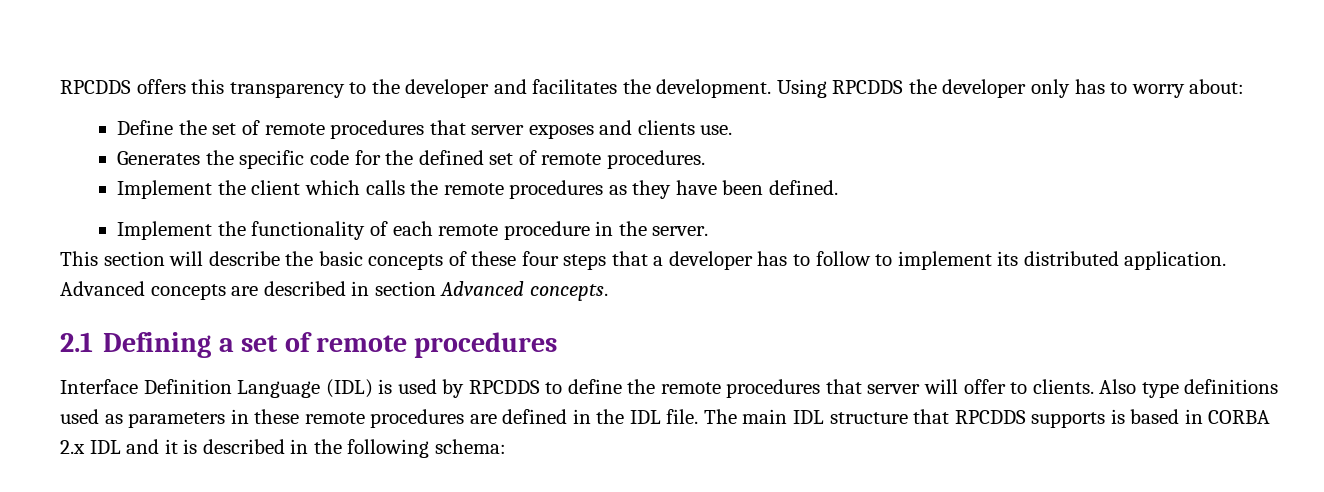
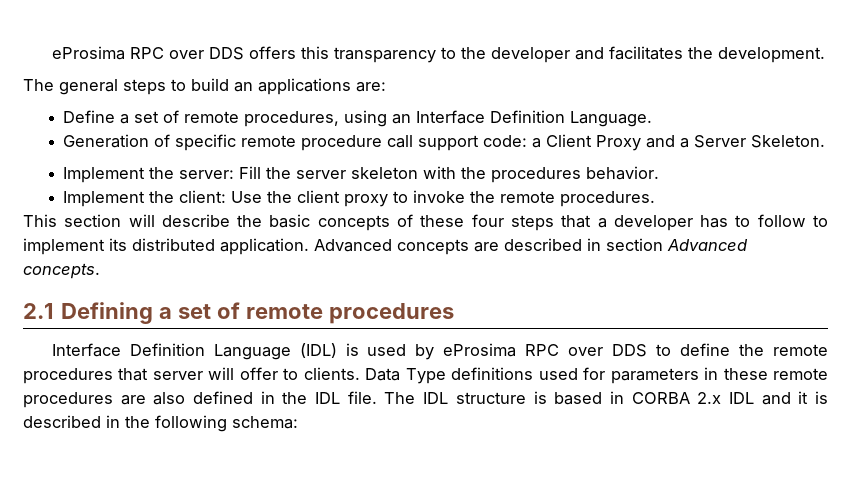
[60,80,131,94] RPCDDS -> [51,46,244,60] eProsima RPC over DDS
[776,79,1245,98] Using RPCDDS the developer only has to worry about: -> [23,78,386,95] // The general steps to build an applications are:
[178,120,733,139] [117,150,705,169] [117,180,838,199] [117,221,709,240] the set of remote procedures that server exposes and clients use. // Generates the specific code for the defined set of remote procedures. // Implement the client which calls the remote procedures as they have been defined. // Implement the functionality of each remote procedure in the server. -> [120,110,653,127] [63,134,826,151] [63,166,660,183] [63,190,656,207] a set of remote procedures, using an Interface Definition Language. // Generation of specific remote procedure call support code: a Client Proxy and a Server Skeleton. // Implement the server: Fill the server skeleton with the procedures behavior. // Implement the client: Use the client proxy to invoke the remote procedures.
[468,380,540,394] RPCDDS -> [443,343,648,357] eProsima RPC over DDS
[1099,379,1179,398] Also type -> [365,368,446,384] Data Type
[104,414,123,424] as -> [583,367,606,380] for
(497, 419) none -> [153,392,186,405] also
[742,409,788,424] main -> (416, 398) none
[913,409,1106,428] that RPCDDS supports -> (526, 398) none

